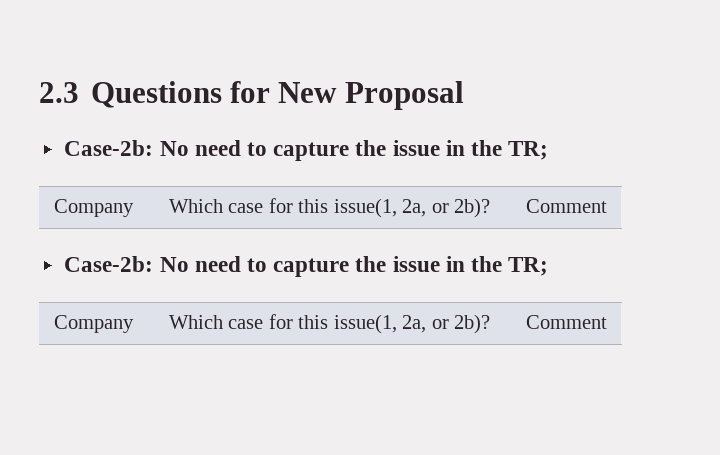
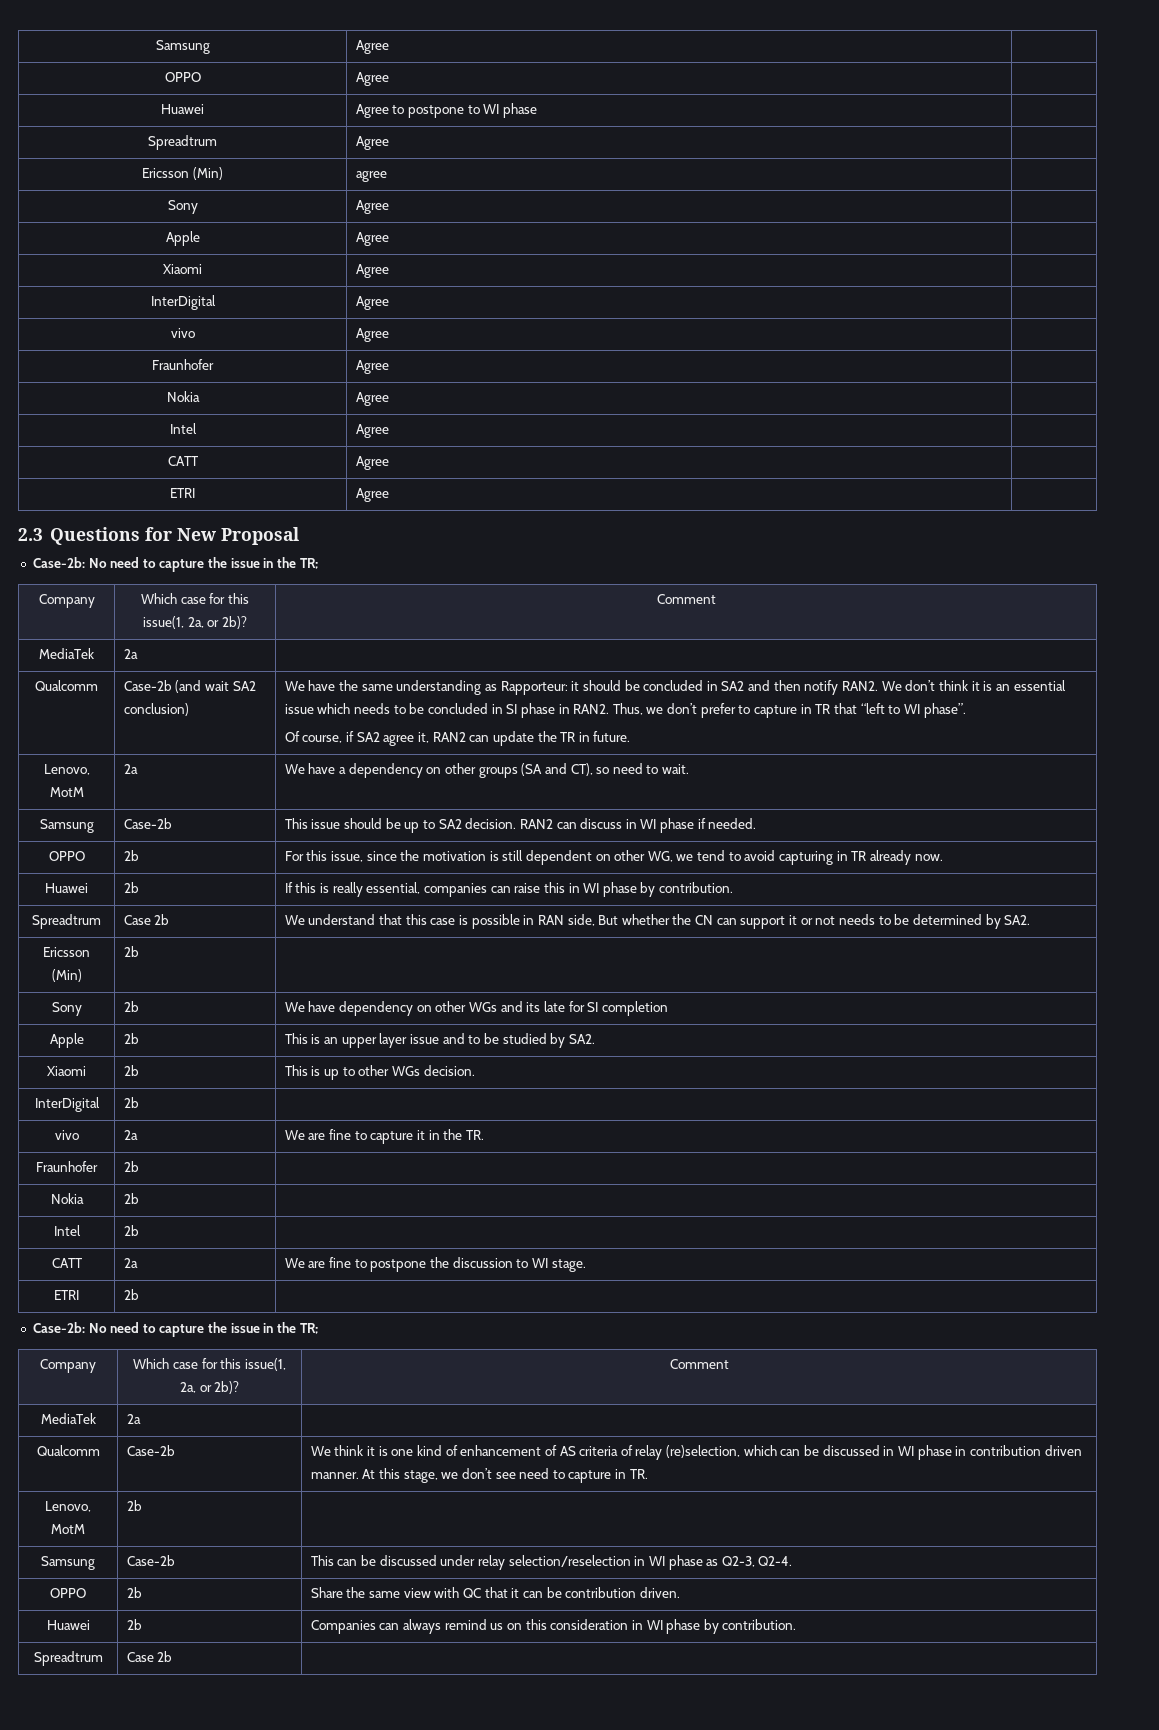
(39, 92) none -> [155,40,210,54] [355,40,389,54] [164,72,201,82] [355,72,389,86] [161,104,204,114] [355,103,537,118] [148,135,217,150] [355,136,389,150] [142,167,223,180] [355,171,387,182] [167,200,198,214] [355,200,389,214] [165,231,200,246] [355,232,389,246] [163,264,202,274] [355,264,389,278] [150,295,216,310] [355,296,389,310] [170,328,195,338] [355,328,389,342] [152,359,214,370] [355,360,389,374] [166,391,200,402] [355,392,389,406] [169,423,197,434] [355,424,389,438] [167,456,198,466] [355,456,389,470] [170,488,195,498] [355,488,389,502] Samsung | Agree | // OPPO | Agree | // Huawei | Agree to postpone to WI phase | // Spreadtrum | Agree | // Ericsson (Min) | agree | // Sony | Agree | // Apple | Agree | // Xiaomi | Agree | // InterDigital | Agree | // vivo | Agree | // Fraunhofer | Agree | // Nokia | Agree | // Intel | Agree | // CATT | Agree | // ETRI | Agree | //
(607, 206) none -> [39,648,95,659] [123,649,138,659] [35,680,98,691] [123,680,256,693] [123,703,189,716] [284,680,1066,695] [284,703,966,718] [284,731,631,746] [43,764,90,775] [49,787,84,797] [123,764,138,774] [284,763,690,778] [39,819,94,833] [123,818,172,829] [284,818,757,833] [48,851,85,861] [123,850,139,861] [284,850,943,865] [45,883,88,893] [123,882,139,893] [284,882,734,897] [32,914,101,929] [123,914,170,925] [284,914,1031,929] [43,947,90,957] [51,969,82,982] [123,946,139,957] [51,1002,82,1016] [123,1001,139,1012] [284,1001,668,1016] [49,1033,84,1048] [123,1033,139,1044] [284,1033,595,1048] [47,1066,86,1076] [123,1065,139,1076] [284,1065,475,1080] [34,1097,100,1112] [123,1097,139,1108] [54,1130,79,1140] [123,1130,138,1140] [284,1129,484,1144] [36,1161,98,1172] [123,1161,139,1172] [50,1193,84,1204] [123,1193,139,1204] [53,1225,81,1236] [123,1225,139,1236] [51,1258,82,1268] [123,1258,138,1268] [284,1257,586,1272] [54,1290,79,1300] [123,1289,139,1300] // MediaTek | 2a | // Qualcomm | Case-2b (and wait SA2 conclusion) | We have the same understanding as Rapporteur: it should be concluded in SA2 and then notify RAN2. We don’t think it is an essential issue which needs to be concluded in SI phase in RAN2. Thus, we don’t prefer to capture in TR that “left to WI phase”. // Of course, if SA2 agree it, RAN2 can update the TR in future. // Lenovo, MotM | 2a | We have a dependency on other groups (SA and CT), so need to wait. // Samsung | Case-2b | This issue should be up to SA2 decision. RAN2 can discuss in WI phase if needed. // OPPO | 2b | For this issue, since the motivation is still dependent on other WG, we tend to avoid capturing in TR already now. // Huawei | 2b | If this is really essential, companies can raise this in WI phase by contribution. // Spreadtrum | Case 2b | We understand that this case is possible in RAN side, But whether the CN can support it or not needs to be determined by SA2. // Ericsson (Min) | 2b | // Sony | 2b | We have dependency on other WGs and its late for SI completion // Apple | 2b | This is an upper layer issue and to be studied by SA2. // Xiaomi | 2b | This is up to other WGs decision. // InterDigital | 2b | // vivo | 2a | We are fine to capture it in the TR. // Fraunhofer | 2b | // Nokia | 2b | // Intel | 2b | // CATT | 2a | We are fine to postpone the discussion to WI stage. // ETRI | 2b |
(607, 322) none -> [40,1413,96,1424] [126,1414,141,1424] [36,1445,100,1456] [126,1445,175,1456] [310,1445,1082,1460] [310,1468,648,1483] [45,1501,91,1512] [51,1524,85,1534] [126,1500,142,1511] [41,1556,95,1570] [126,1555,175,1566] [310,1555,793,1570] [50,1588,86,1598] [126,1587,142,1598] [310,1587,680,1598] [46,1620,90,1630] [126,1619,142,1630] [310,1619,797,1634] [33,1651,103,1666] [126,1651,173,1662] // MediaTek | 2a | // Qualcomm | Case-2b | We think it is one kind of enhancement of AS criteria of relay (re)selection, which can be discussed in WI phase in contribution driven manner. At this stage, we don’t see need to capture in TR. // Lenovo, MotM | 2b | // Samsung | Case-2b | This can be discussed under relay selection/reselection in WI phase as Q2-3, Q2-4. // OPPO | 2b | Share the same view with QC that it can be contribution driven. // Huawei | 2b | Companies can always remind us on this consideration in WI phase by contribution. // Spreadtrum | Case 2b |

